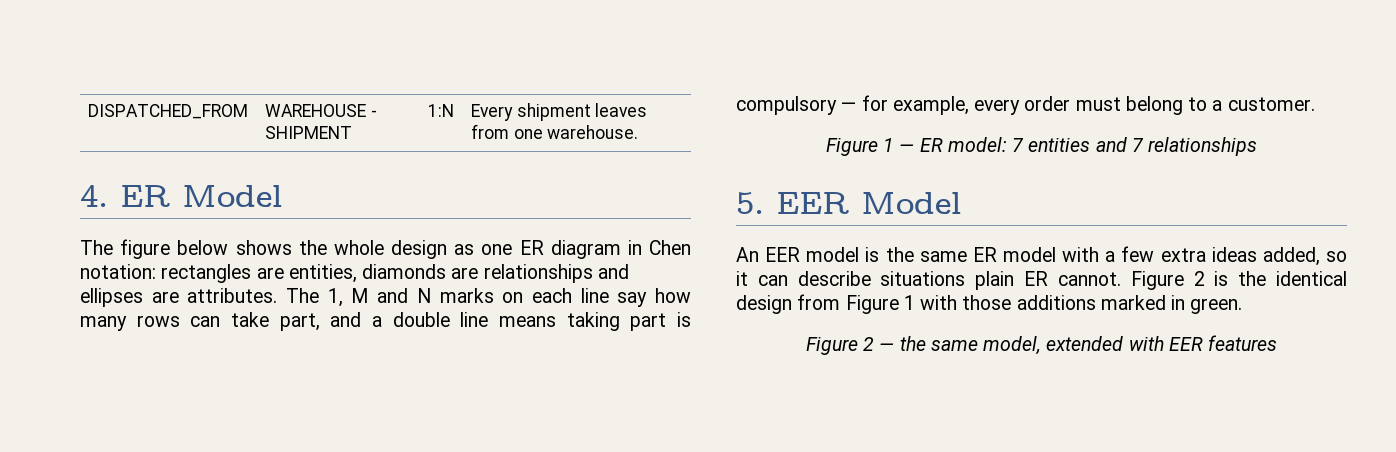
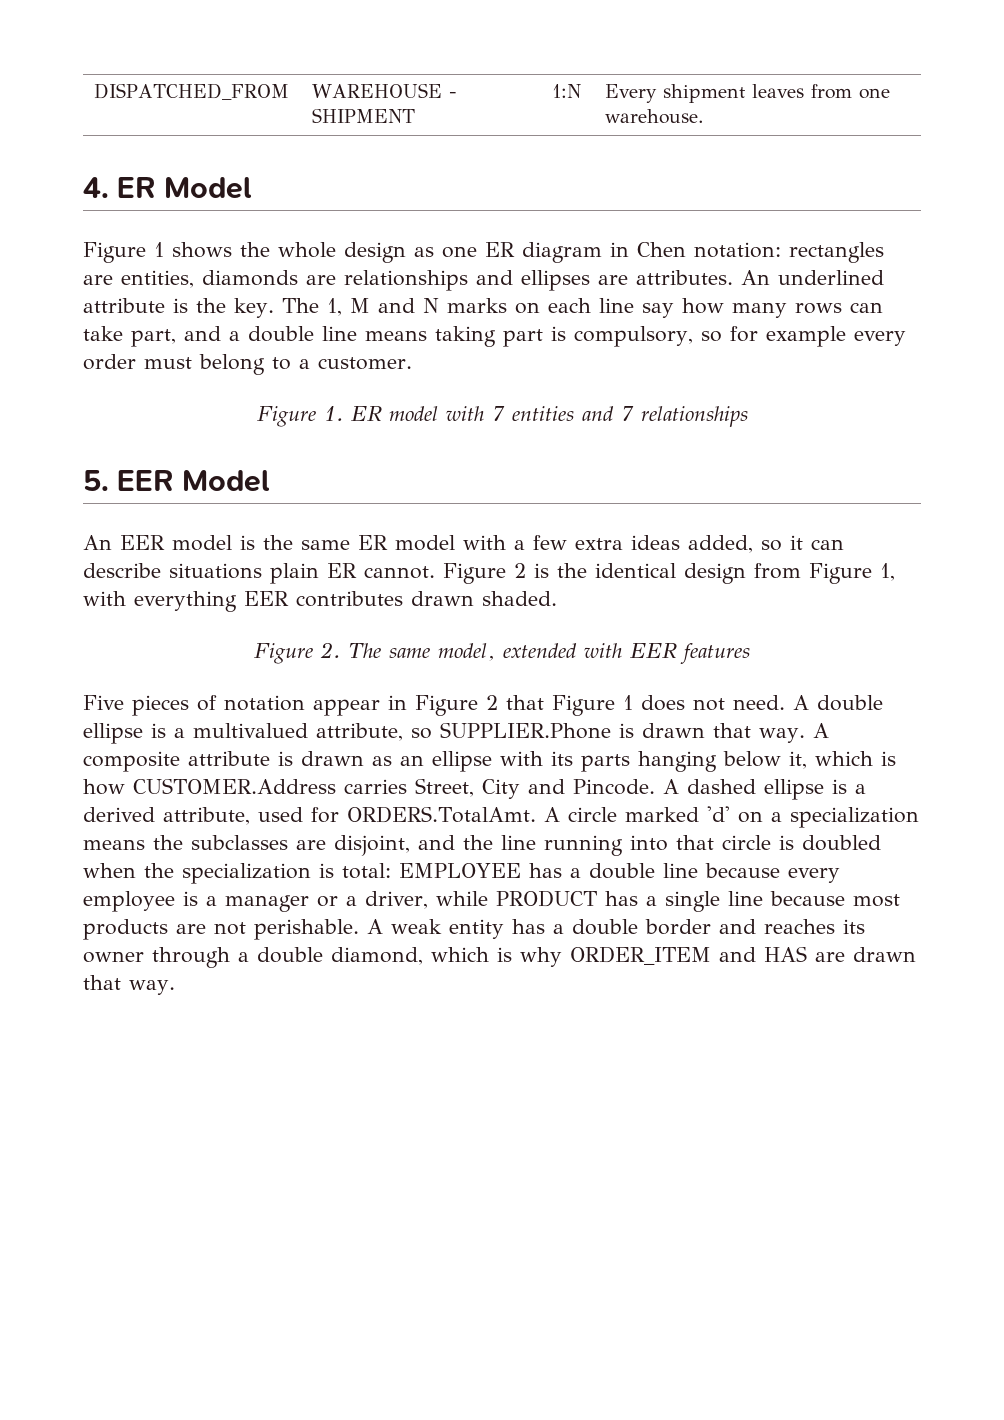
[80,239,229,259] The figure below -> [83,242,164,263] Figure 1
(278, 295) none -> [741,270,884,285] [83,298,274,318] An underlined attribute is the key.
[736,95,969,115] compulsory — for example, -> [574,326,846,347] compulsory, so for example
[883,137,1007,152] 1 — ER model: -> [323,406,484,422] 1. ER model with
[903,295,1243,314] [805,336,926,355] 1 with those additions marked in green. // Figure 2 — the -> [880,563,895,581] [83,591,557,612] [254,642,381,664] 1, with everything EER contributes drawn shaded. // Figure 2. The
(1278, 343) none -> [83,695,883,716] [83,722,829,744] [83,751,896,772] [83,778,866,800] [83,806,919,828] [83,835,881,856] [83,863,840,884] [83,890,900,912] [83,919,865,940] [83,946,916,968] [83,975,175,995] // Five pieces of notation appear in Figure 2 that Figure 1 does not need. A double ellipse is a multivalued attribute, so SUPPLIER.Phone is drawn that way. A composite attribute is drawn as an ellipse with its parts hanging below it, which is how CUSTOMER.Address carries Street, City and Pincode. A dashed ellipse is a derived attribute, used for ORDERS.TotalAmt. A circle marked 'd' on a specialization means the subclasses are disjoint, and the line running into that circle is doubled when the specialization is total: EMPLOYEE has a double line because every employee is a manager or a driver, while PRODUCT has a single line because most products are not perishable. A weak entity has a double border and reaches its owner through a double diamond, which is why ORDER_ITEM and HAS are drawn that way.

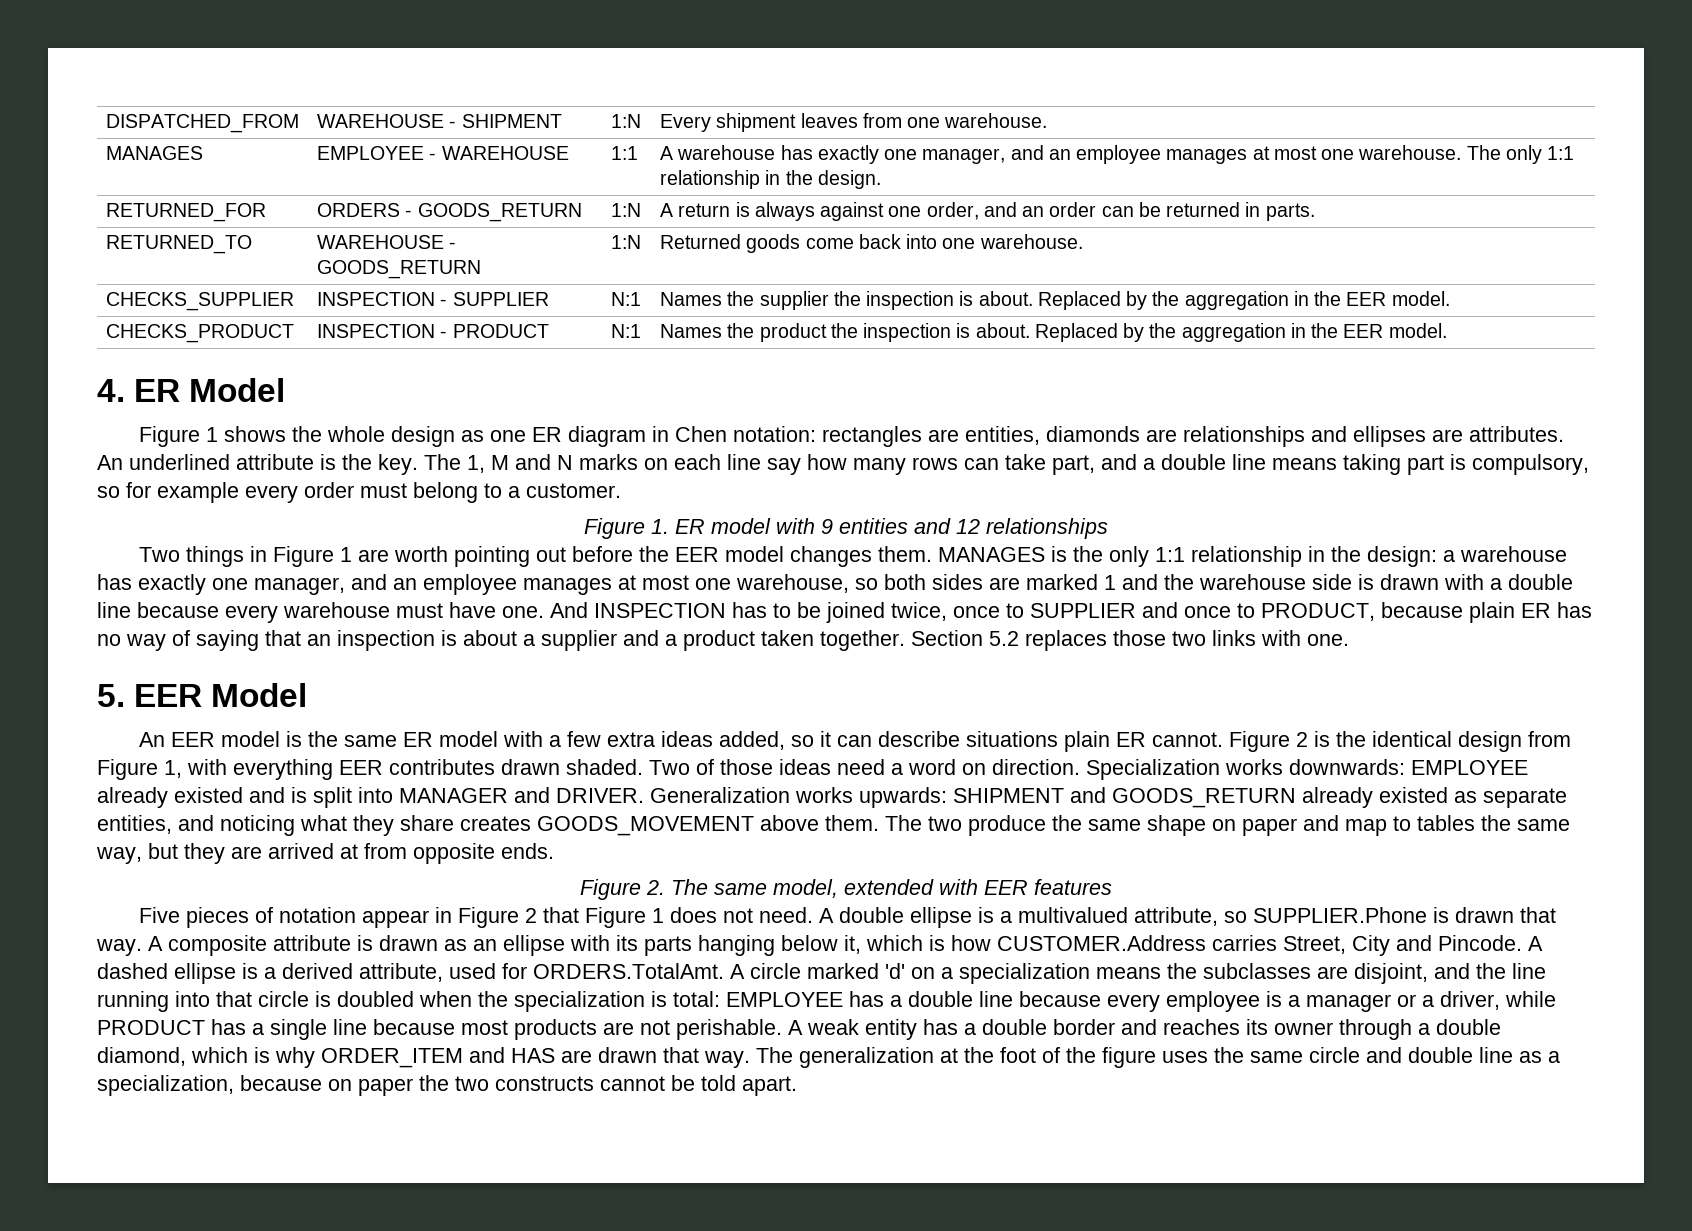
(705, 116) none -> [105,146,203,160] [316,146,569,160] [610,146,638,160] [659,145,1575,164] [659,170,881,189] [105,203,266,222] [316,203,582,222] [610,203,641,217] [659,202,1315,221] [105,235,252,254] [316,235,457,249] [316,260,481,279] [610,235,641,249] [659,234,1083,253] [105,292,294,311] [316,292,549,306] [610,292,641,306] [659,291,1450,310] [105,324,294,343] [316,324,549,338] [610,324,641,338] [659,323,1447,342] // MANAGES | EMPLOYEE - WAREHOUSE | 1:1 | A warehouse has exactly one manager, and an employee manages at most one warehouse. The only 1:1 relationship in the design. // RETURNED_FOR | ORDERS - GOODS_RETURN | 1:N | A return is always against one order, and an order can be returned in parts. // RETURNED_TO | WAREHOUSE - GOODS_RETURN | 1:N | Returned goods come back into one warehouse. // CHECKS_SUPPLIER | INSPECTION - SUPPLIER | N:1 | Names the supplier the inspection is about. Replaced by the aggregation in the EER model. // CHECKS_PRODUCT | INSPECTION - PRODUCT | N:1 | Names the product the inspection is about. Replaced by the aggregation in the EER model.
[491,406,505,421] 7 -> [821,519,833,534] 9
[620,406,748,427] 7 relationships -> [956,518,1108,539] [138,546,1567,567] [97,574,1573,595] [97,602,1592,623] [97,630,1349,651] 12 relationships // Two things in Figure 1 are worth pointing out before the EER model changes them. MANAGES is the only 1:1 relationship in the design: a warehouse has exactly one manager, and an employee manages at most one warehouse, so both sides are marked 1 and the warehouse side is drawn with a double line because every warehouse must have one. And INSPECTION has to be joined twice, once to SUPPLIER and once to PRODUCT, because plain ER has no way of saying that an inspection is about a supplier and a product taken together. Section 5.2 replaces those two links with one.
(557, 598) none -> [649,759,1528,780] [97,787,1567,808] [97,815,1570,836] [96,843,554,864] Two of those ideas need a word on direction. Specialization works downwards: EMPLOYEE already existed and is split into MANAGER and DRIVER. Generalization works upwards: SHIPMENT and GOODS_RETURN already existed as separate entities, and noticing what they share creates GOODS_MOVEMENT above them. The two produce the same shape on paper and map to tables the same way, but they are arrived at from opposite ends.
(175, 987) none -> [756,1047,1560,1068] [97,1075,797,1096] The generalization at the foot of the figure uses the same circle and double line as a specialization, because on paper the two constructs cannot be told apart.

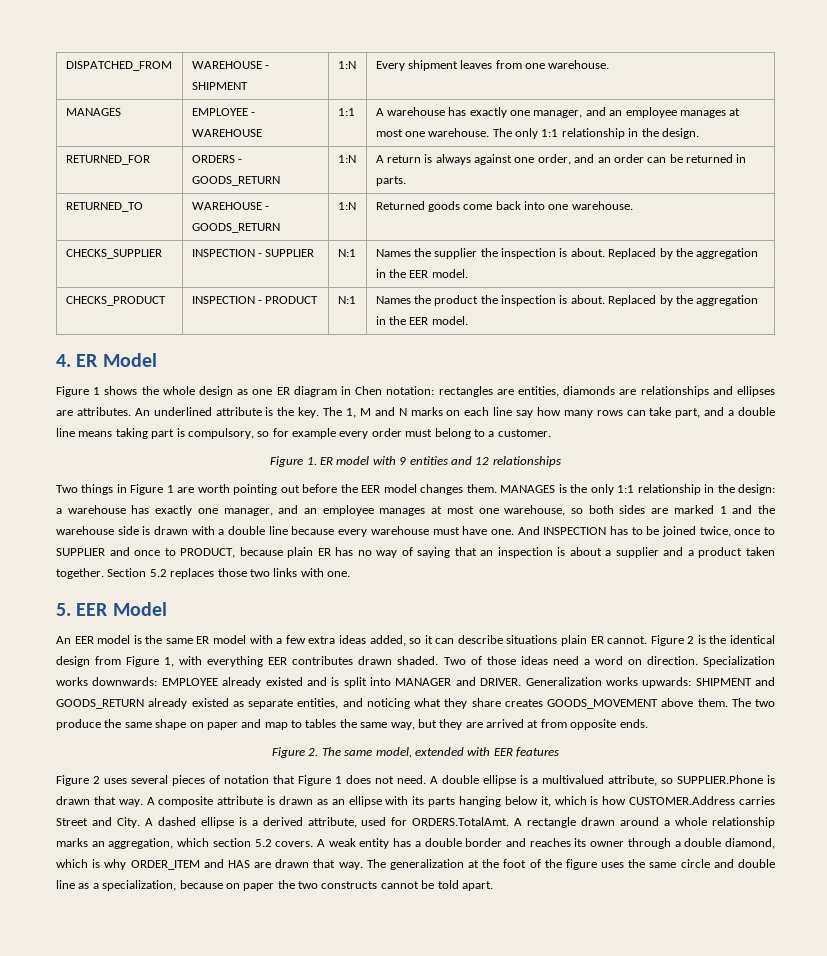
[138,907,537,928] Five pieces of notation appear in Figure 2 -> [56,775,269,786] Figure 2 uses several pieces of notation
[1283,935,1522,956] Street, City and Pincode. -> [56,817,140,828] Street and City.
[750,963,1546,984] [97,991,1556,1012] [97,1019,782,1040] circle marked 'd' on a specialization means the subclasses are disjoint, and the line running into that circle is doubled when the specialization is total: EMPLOYEE has a double line because every employee is a manager or a driver, while PRODUCT has a single line because most products are not perishable. -> [527,817,775,828] [56,838,314,849] rectangle drawn around a whole relationship marks an aggregation, which section 5.2 covers.

